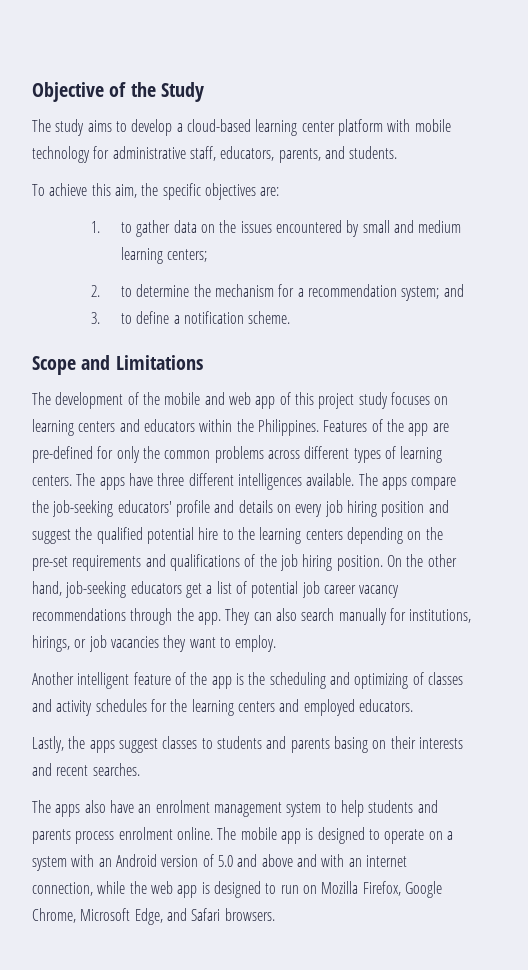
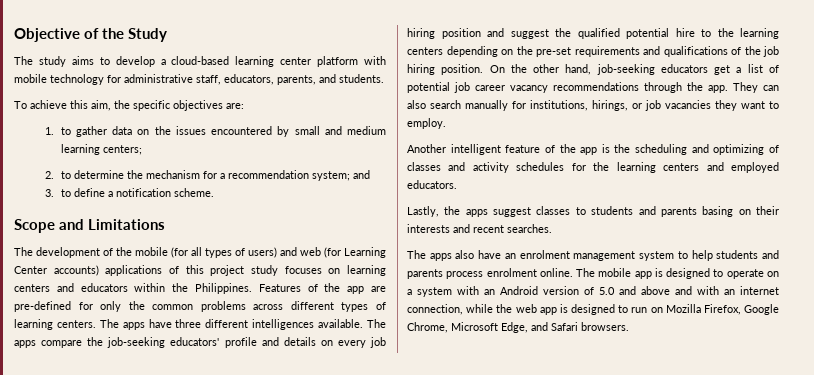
[204,392,276,409] and web app -> [171,247,386,258] [14,265,163,276] (for all types of users) and web (for Learning Center accounts) applications

